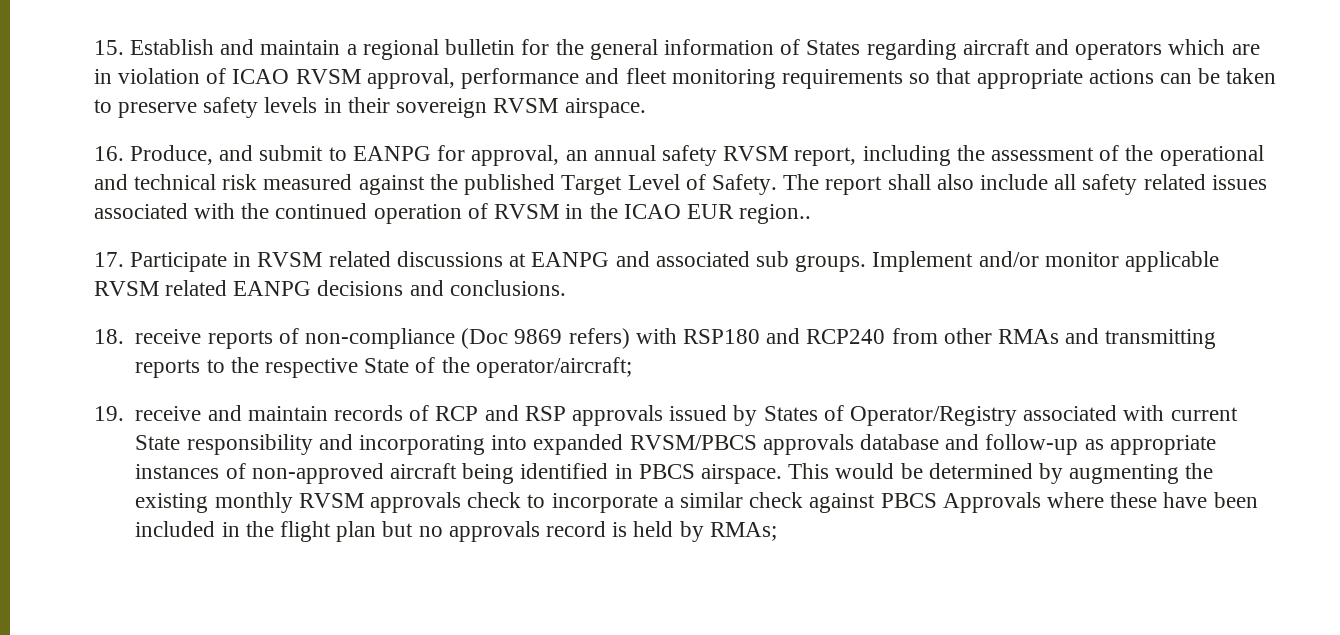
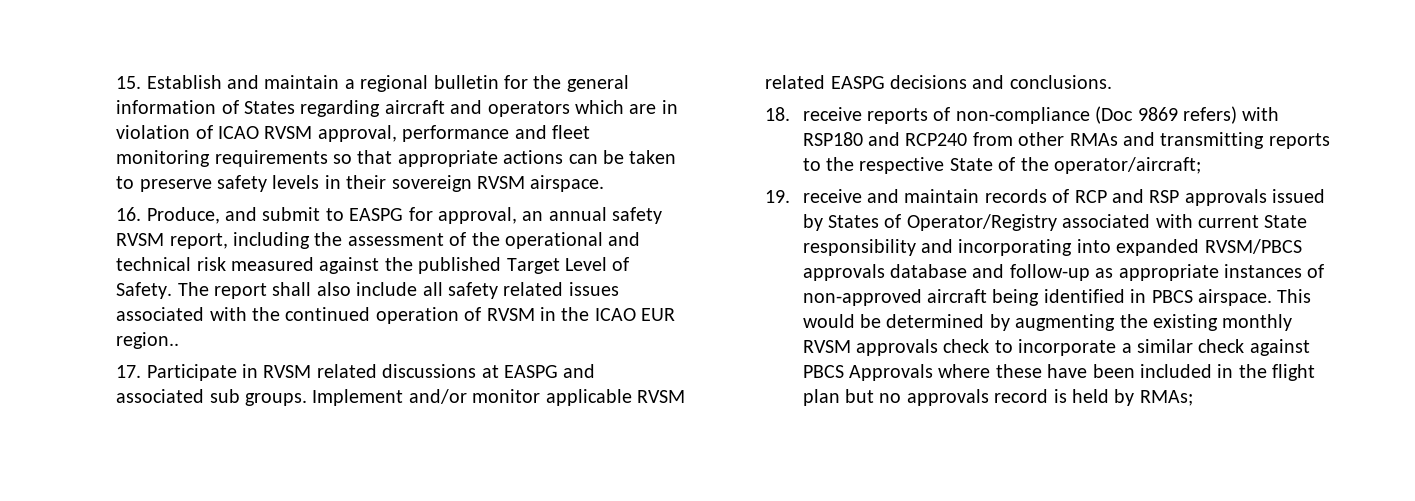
[352,146,431,161] EANPG -> [349,208,404,221] EASPG
[531,252,610,267] EANPG -> [504,365,559,378] EASPG
[233,281,312,296] EANPG -> [830,76,885,89] EASPG

